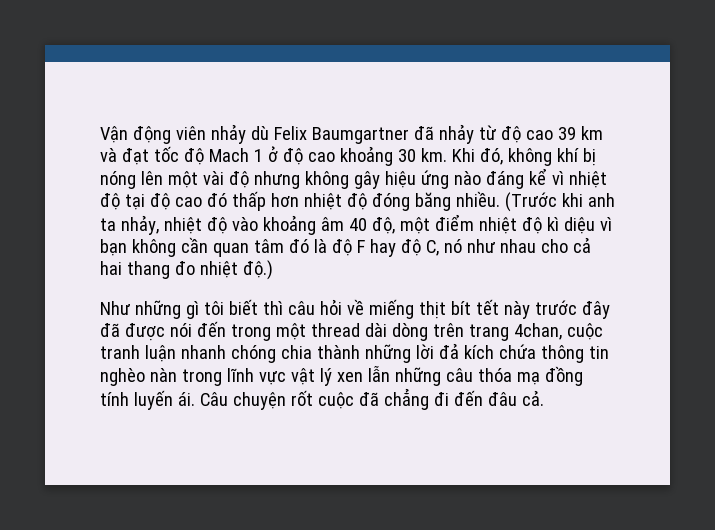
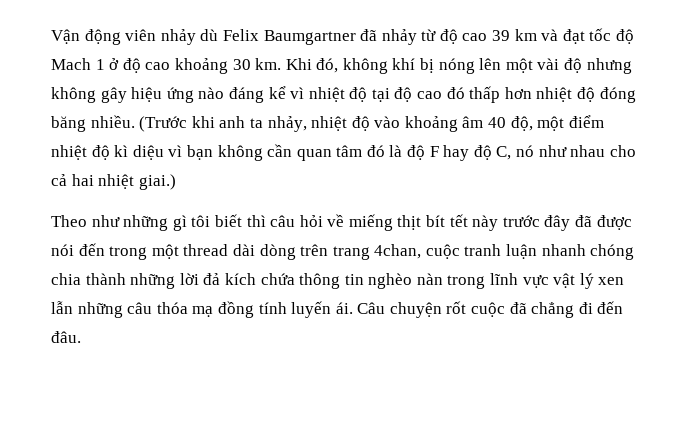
[126,260,273,280] [100,301,130,315] thang đo nhiệt độ.) // Như -> [98,174,176,190] [51,215,120,227] nhiệt giai.) // Theo như
[487,390,544,406] đâu cả. -> [51,331,81,343] đâu.

